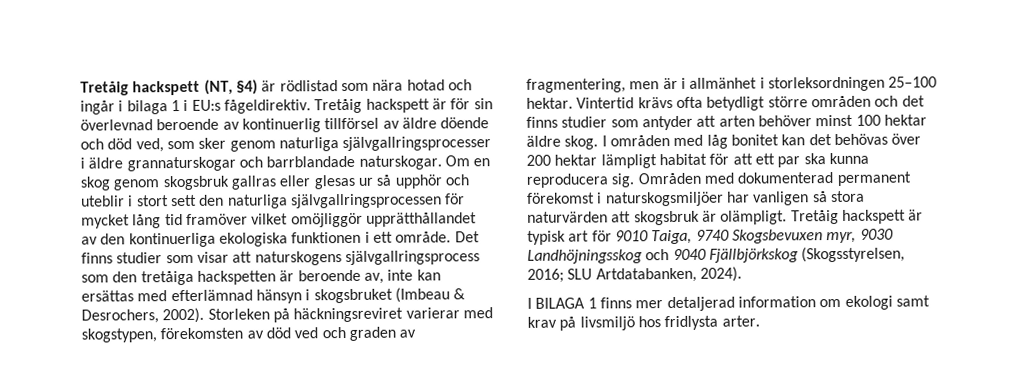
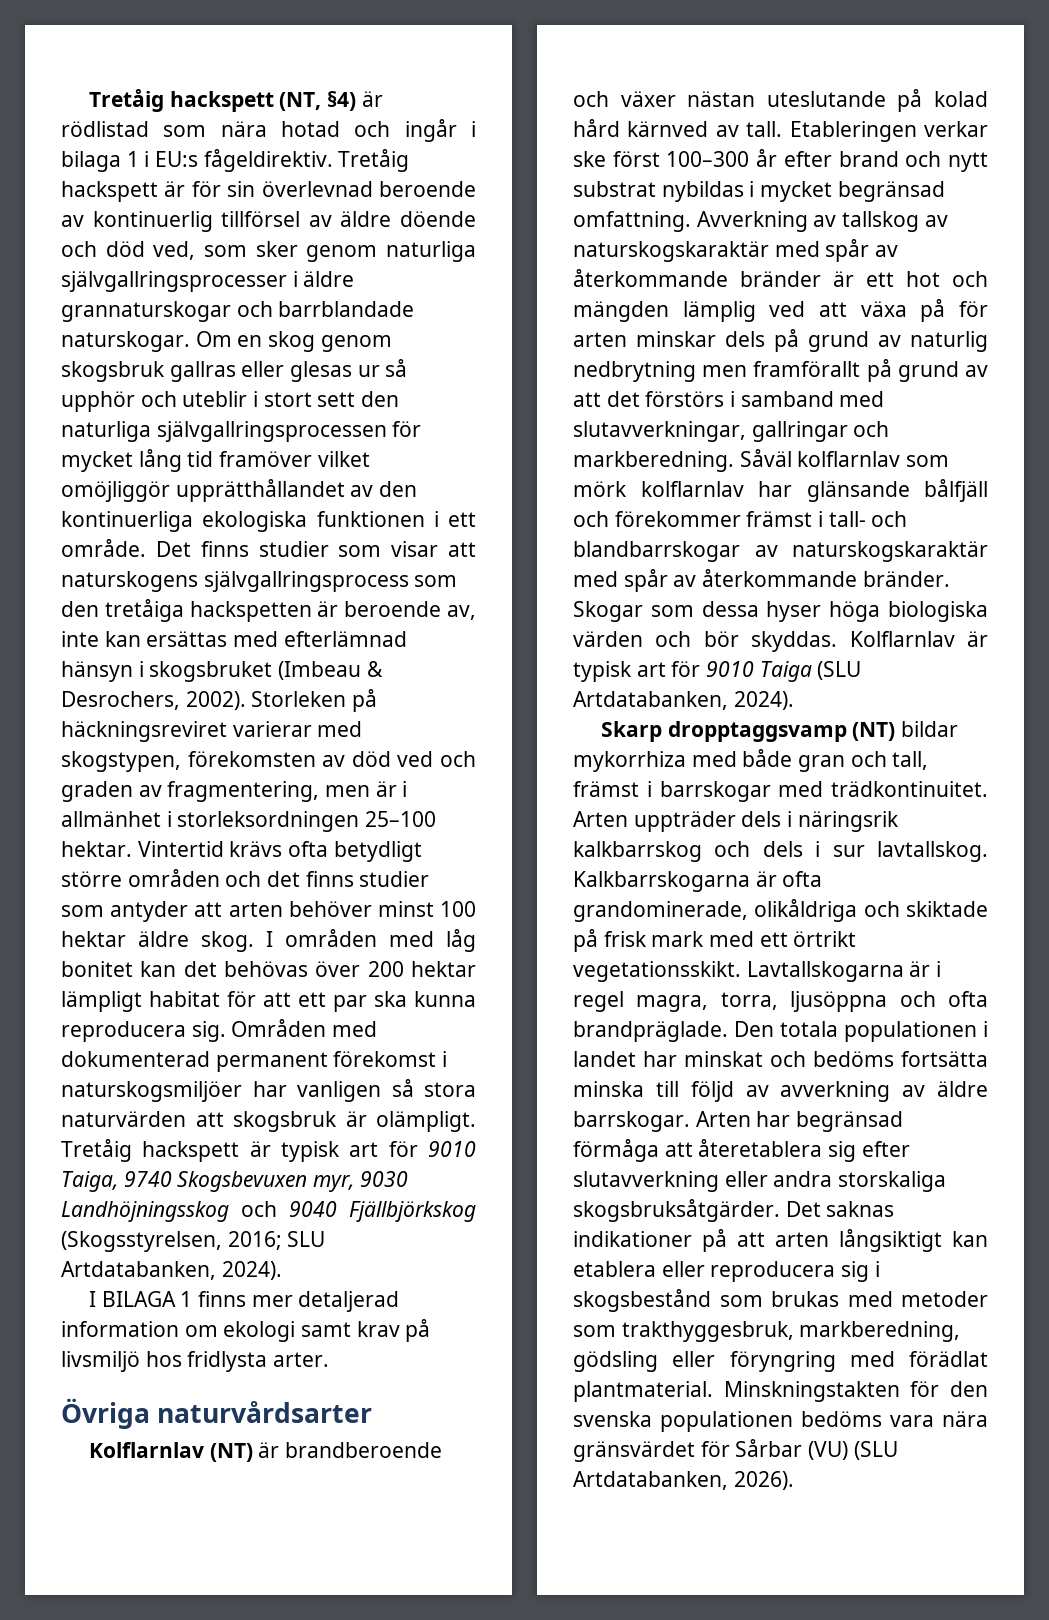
(760, 321) none -> [61,1398,373,1429] [88,1442,442,1462] [573,89,988,112] [573,119,988,142] [573,149,988,172] [573,181,945,202] [573,211,948,232] [573,239,899,262] [573,269,988,287] [573,299,988,322] [573,329,988,352] [573,359,988,382] [573,391,885,407] [573,421,890,442] [573,449,950,472] [573,479,988,502] [573,511,908,527] [573,541,988,562] [573,569,950,592] [573,601,988,622] [573,631,988,652] [573,661,862,682] [573,691,794,710] [600,721,958,742] [573,749,929,772] [573,781,988,802] [573,811,899,832] [573,841,988,862] [573,871,823,892] [573,899,988,922] [573,929,857,952] [573,961,942,982] [573,991,988,1012] [573,1021,988,1042] [573,1051,988,1067] [573,1081,988,1102] [573,1111,904,1132] [573,1139,910,1162] [573,1171,947,1192] [573,1199,895,1222] [573,1229,988,1252] [573,1261,880,1282] [573,1289,988,1312] [573,1321,961,1342] [573,1351,988,1372] [573,1381,988,1402] [573,1411,988,1432] [573,1439,898,1462] [573,1471,794,1490] // Övriga naturvårdsarter // Kolflarnlav (NT) är brandberoende och växer nästan uteslutande på kolad hård kärnved av tall. Etableringen verkar ske först 100–300 år efter brand och nytt substrat nybildas i mycket begränsad omfattning. Avverkning av tallskog av naturskogskaraktär med spår av återkommande bränder är ett hot och mängden lämplig ved att växa på för arten minskar dels på grund av naturlig nedbrytning men framförallt på grund av att det förstörs i samband med slutavverkningar, gallringar och markberedning. Såväl kolflarnlav som mörk kolflarnlav har glänsande bålfjäll och förekommer främst i tall- och blandbarrskogar av naturskogskaraktär med spår av återkommande bränder. Skogar som dessa hyser höga biologiska värden och bör skyddas. Kolflarnlav är typisk art för 9010 Taiga (SLU Artdatabanken, 2024). // Skarp dropptaggsvamp (NT) bildar mykorrhiza med både gran och tall, främst i barrskogar med trädkontinuitet. Arten uppträder dels i näringsrik kalkbarrskog och dels i sur lavtallskog. Kalkbarrskogarna är ofta grandominerade, olikåldriga och skiktade på frisk mark med ett örtrikt vegetationsskikt. Lavtallskogarna är i regel magra, torra, ljusöppna och ofta brandpräglade. Den totala populationen i landet har minskat och bedöms fortsätta minska till följd av avverkning av äldre barrskogar. Arten har begränsad förmåga att återetablera sig efter slutavverkning eller andra storskaliga skogsbruksåtgärder. Det saknas indikationer på att arten långsiktigt kan etablera eller reproducera sig i skogsbestånd som brukas med metoder som trakthyggesbruk, markberedning, gödsling eller föryngring med förädlat plantmaterial. Minskningstakten för den svenska populationen bedöms vara nära gränsvärdet för Sårbar (VU) (SLU Artdatabanken, 2026).

